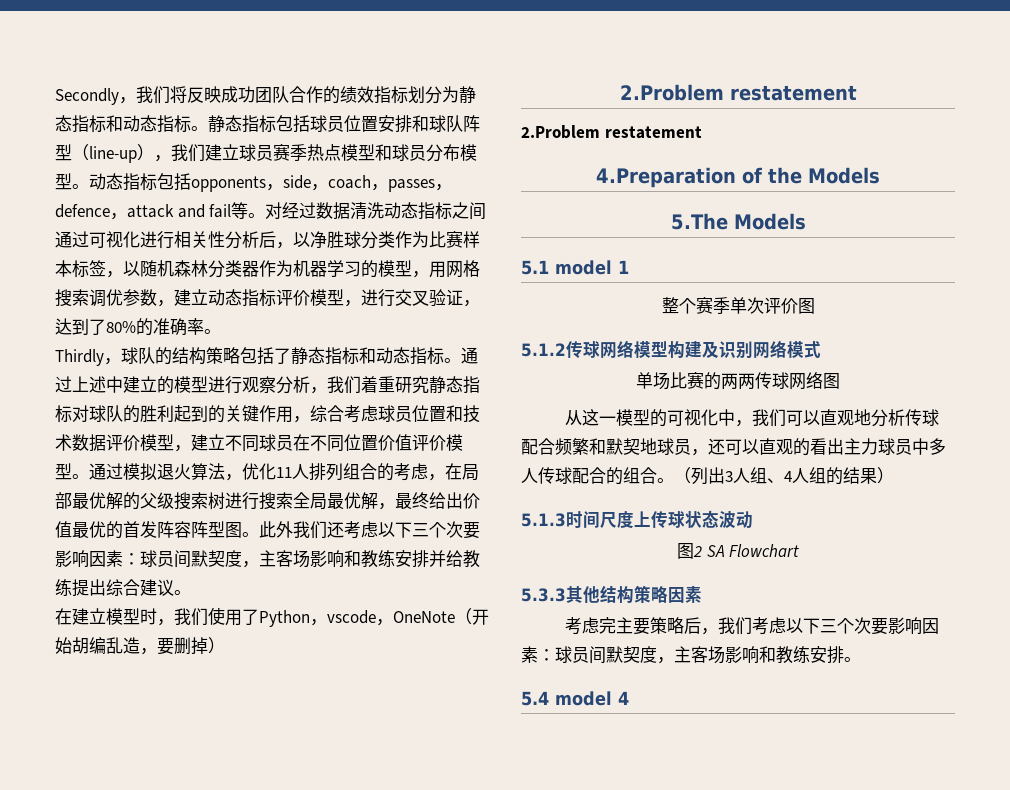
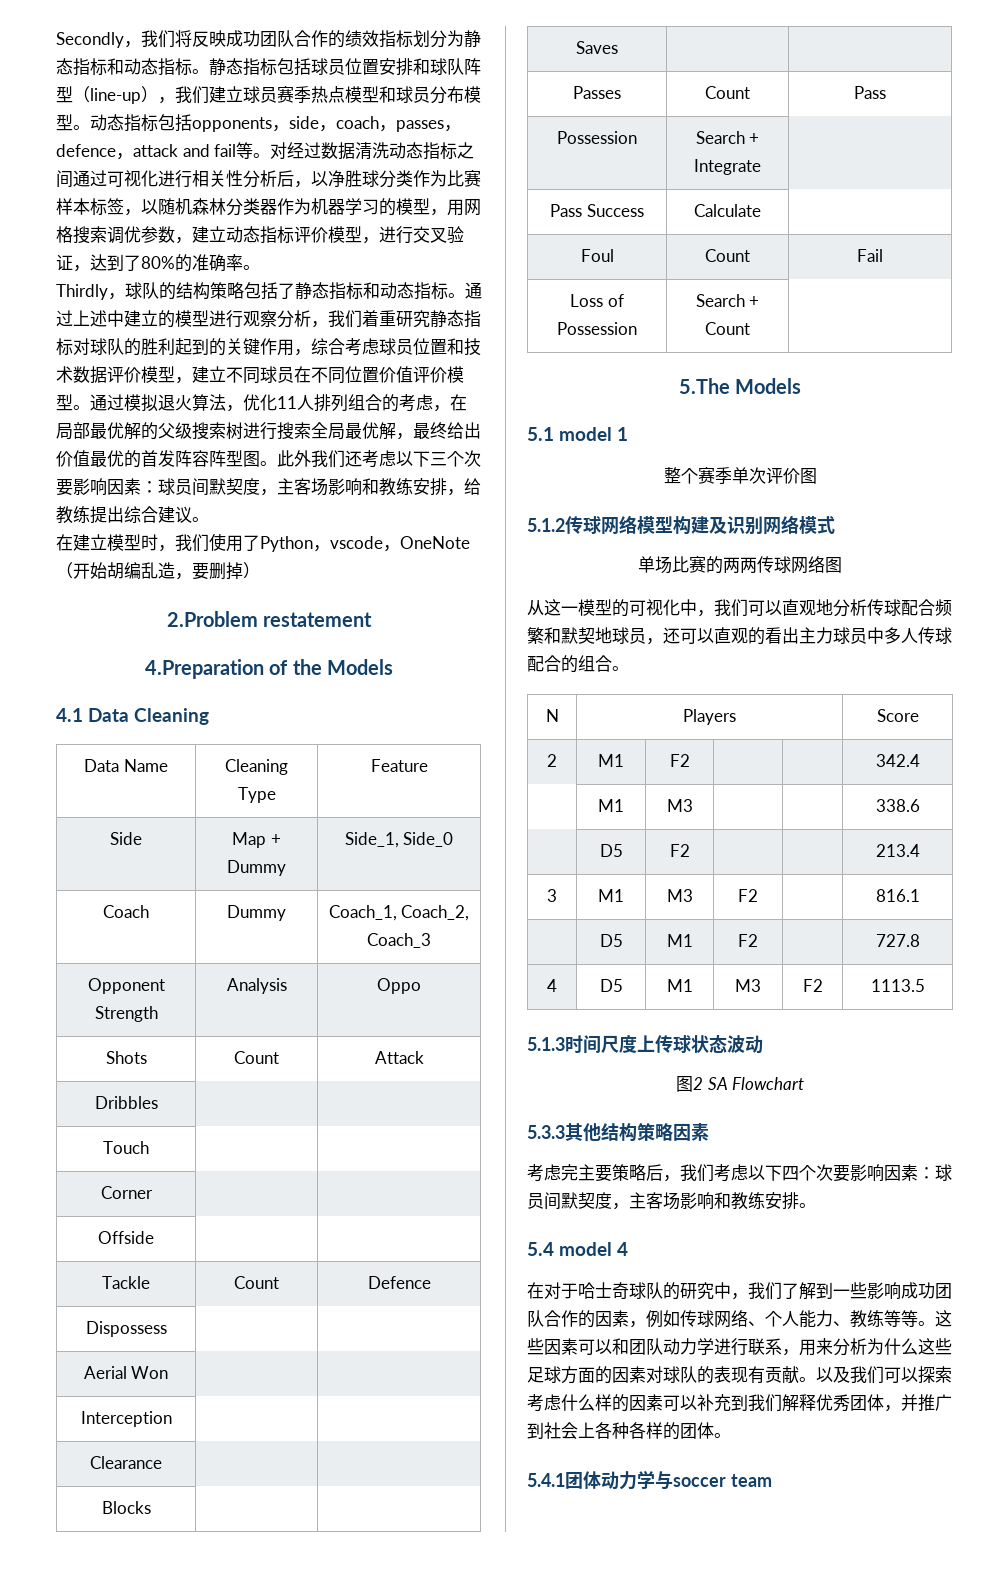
[429,550,446,567] 并 -> [447,489,464,496] ，
[521,125,702,139] // 2.Problem restatement -> (373, 619) none
(880, 175) none -> [56,708,209,725] [84,759,168,772] [225,759,288,775] [237,787,276,803] [370,759,428,772] [110,832,142,845] [232,832,281,848] [227,860,286,876] [344,832,454,848] [103,905,149,918] [227,905,286,921] [328,905,470,921] [367,933,431,948] [87,978,165,994] [94,1006,158,1022] [226,978,287,994] [377,978,421,994] [105,1051,147,1064] [234,1051,279,1064] [374,1051,424,1064] [94,1096,158,1109] [103,1141,149,1154] [100,1186,153,1199] [98,1231,154,1244] [102,1276,150,1289] [234,1276,279,1289] [367,1276,431,1289] [85,1321,167,1337] [83,1366,169,1379] [80,1411,172,1427] [90,1456,162,1469] [101,1501,151,1514] [576,41,618,54] [573,86,621,99] [705,86,750,99] [854,86,886,99] [557,131,637,144] [695,131,760,144] [694,159,761,175] [550,204,644,217] [694,204,761,217] [580,249,614,262] [705,249,750,262] [857,249,883,262] [570,294,624,307] [557,322,637,335] [695,294,760,307] [705,322,750,335] // 4.1 Data Cleaning // Data Name | Cleaning Type | Feature // Side | Map + Dummy | Side_1, Side_0 // Coach | Dummy | Coach_1, Coach_2, Coach_3 // Opponent Strength | Analysis | Oppo // Shots | Count | Attack // Dribbles | | // Touch | | // Corner | | // Offside | | // Tackle | Count | Defence // Dispossess | | // Aerial Won | | // Interception | | // Clearance | | // Blocks | | // Saves | | // Passes | Count | Pass // Possession | Search + Integrate | // Pass Success | Calculate | // Foul | Count | Fail // Loss of Possession | Search + Count |
[674,467,894,485] （列出3人组、4人组的结果） -> [545,709,559,722] [683,709,736,725] [876,709,919,722] [547,754,557,767] [598,754,624,767] [669,754,690,767] [875,754,920,767] [598,799,624,812] [666,799,693,812] [875,799,920,812] [599,844,623,857] [669,844,690,857] [875,844,920,857] [547,889,557,902] [598,889,624,902] [666,889,693,902] [738,889,758,902] [875,889,920,902] [599,934,623,947] [666,934,693,947] [738,934,758,947] [875,934,920,947] [547,979,557,992] [599,979,623,992] [666,979,693,992] [735,979,761,992] [802,979,823,992] [870,979,925,992] // N | Players | Score // 2 | M1 | F2 | | | 342.4 // | M1 | M3 | | | 338.6 // | D5 | F2 | | | 213.4 // 3 | M1 | M3 | F2 | | 816.1 // | D5 | M1 | F2 | | 727.8 // 4 | D5 | M1 | M3 | F2 | 1113.5
[820,619,838,633] 三 -> [782,1166,799,1181] 四
(629, 698) none -> [527,1282,952,1300] [527,1310,952,1328] [527,1338,952,1356] [527,1366,952,1384] [527,1394,952,1412] [527,1422,731,1440] [527,1470,772,1490] // 在对于哈士奇球队的研究中，我们了解到一些影响成功团队合作的因素，例如传球网络、个人能力、教练等等。这些因素可以和团队动力学进行联系，用来分析为什么这些足球方面的因素对球队的表现有贡献。以及我们可以探索考虑什么样的因素可以补充到我们解释优秀团体，并推广到社会上各种各样的团体。 // 5.4.1团体动力学与soccer team

